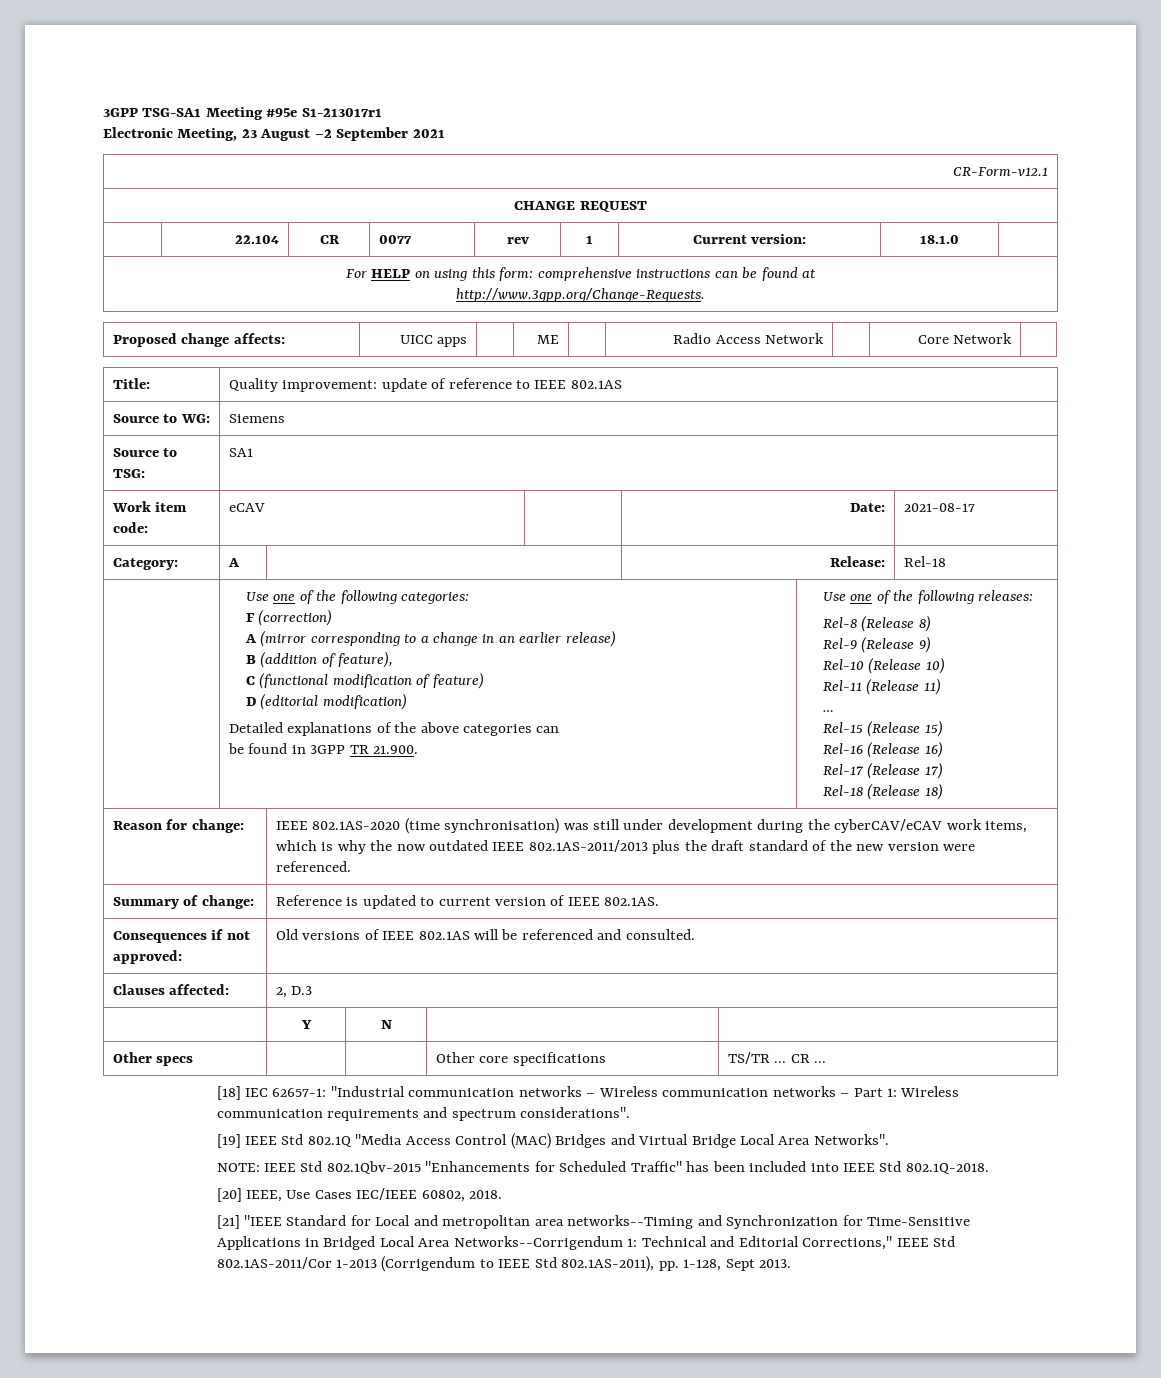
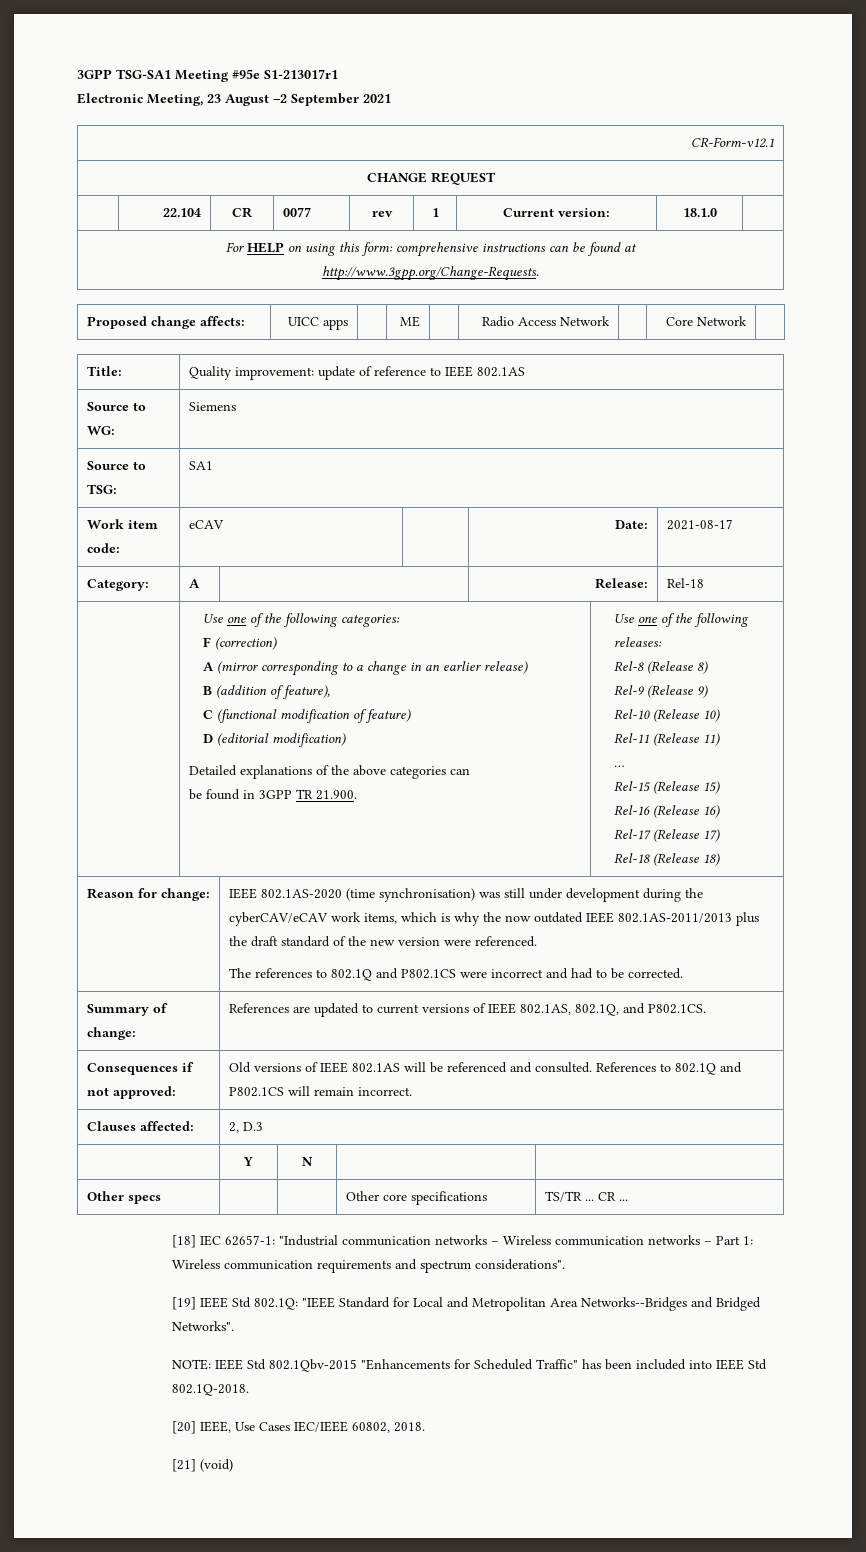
(351, 866) none -> [228,968,683,981] // The references to 802.1Q and P802.1CS were incorrect and had to be corrected.
[275,895,359,906] Reference is -> [228,1003,310,1013] References are
[494,895,660,906] version of IEEE 802.1AS. -> [421,1003,706,1016] versions of IEEE 802.1AS, 802.1Q, and P802.1CS.
(695, 934) none -> [595,1062,742,1075] [228,1086,412,1097] References to 802.1Q and P802.1CS will remain incorrect.
[307,1133,811,1149] 802.1Q "Media Access Control (MAC) Bridges and Virtual Bridge Local Area -> [254,1297,762,1311] 802.1Q: "IEEE Standard for Local and Metropolitan Area Networks--Bridges and Bridged
[243,1215,970,1229] [216,1236,955,1250] [216,1256,792,1272] "IEEE Standard for Local and metropolitan area networks--Timing and Synchronization for Time-Sensitive Applications in Bridged Local Area Networks--Corrigendum 1: Technical and Editorial Corrections," IEEE Std 802.1AS-2011/Cor 1-2013 (Corrigendum to IEEE Std 802.1AS-2011), pp. 1-128, Sept 2013. -> [200,1459,234,1472] (void)

